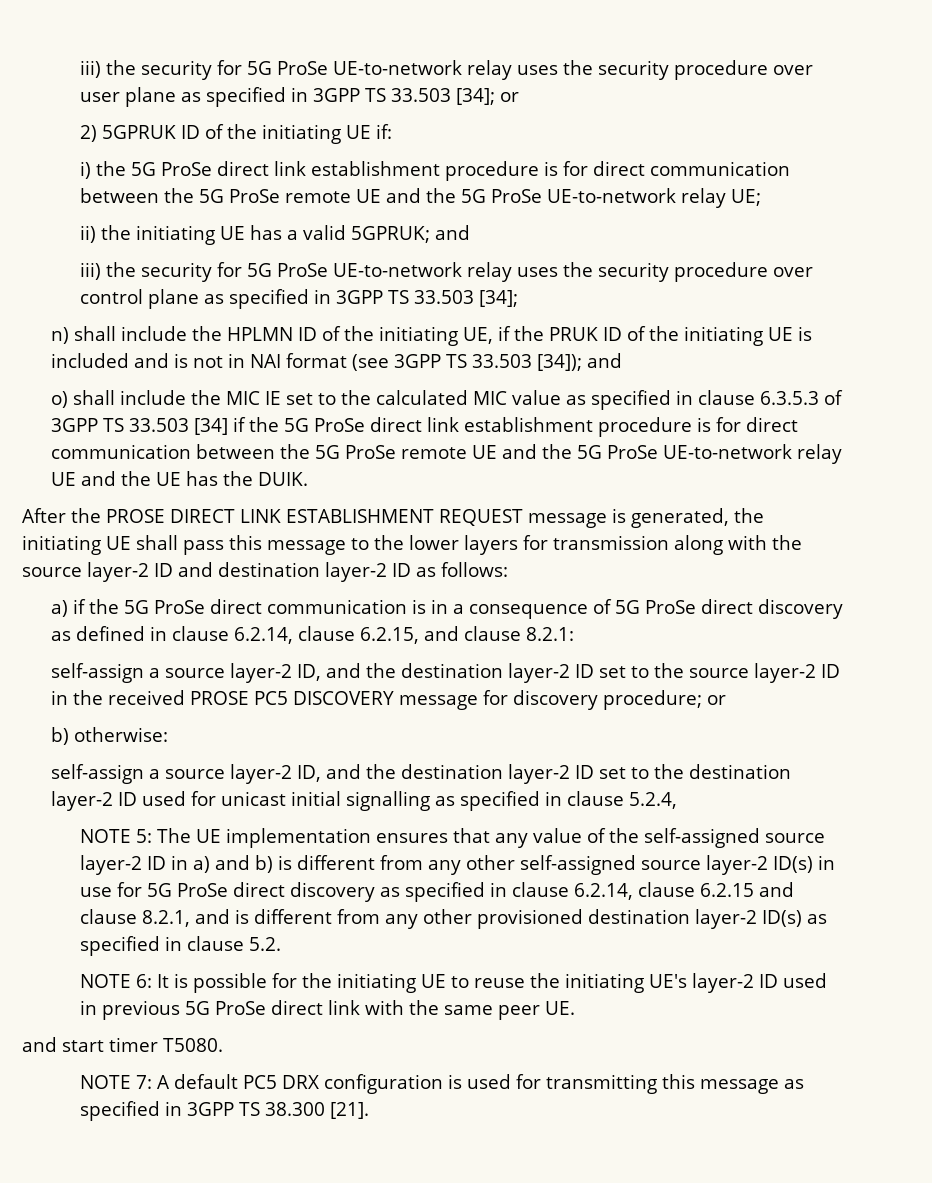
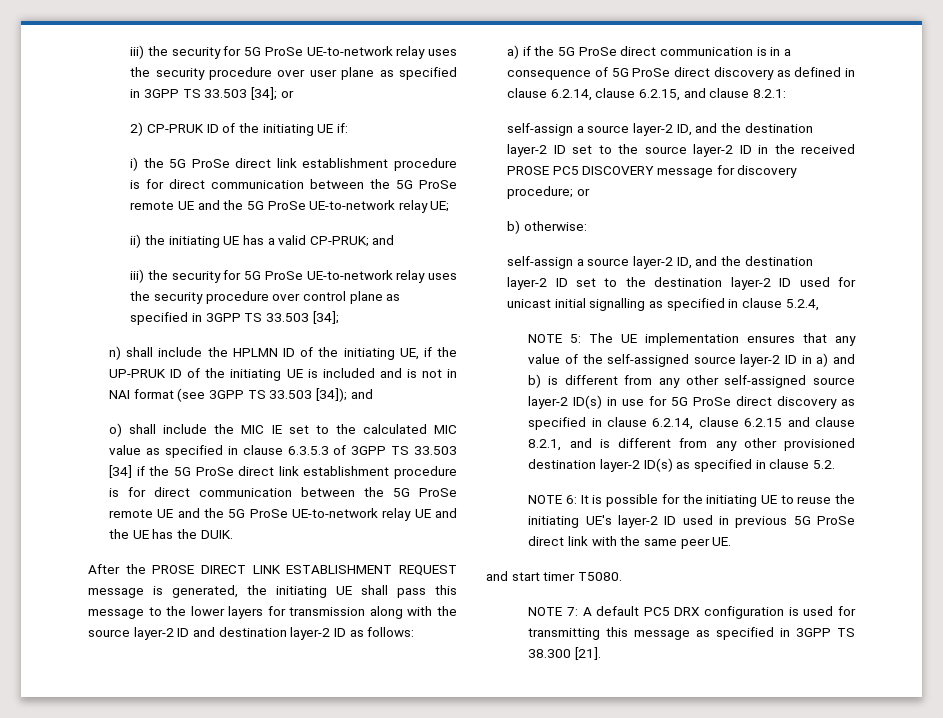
[101,125,176,139] 5GPRUK -> [146,124,204,133] CP-PRUK
[350,226,430,243] 5GPRUK; -> [309,236,369,247] CP-PRUK;
[548,327,598,341] PRUK -> [109,369,167,378] UP-PRUK

